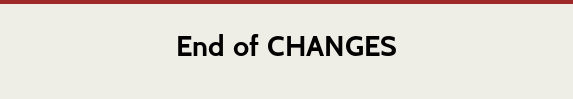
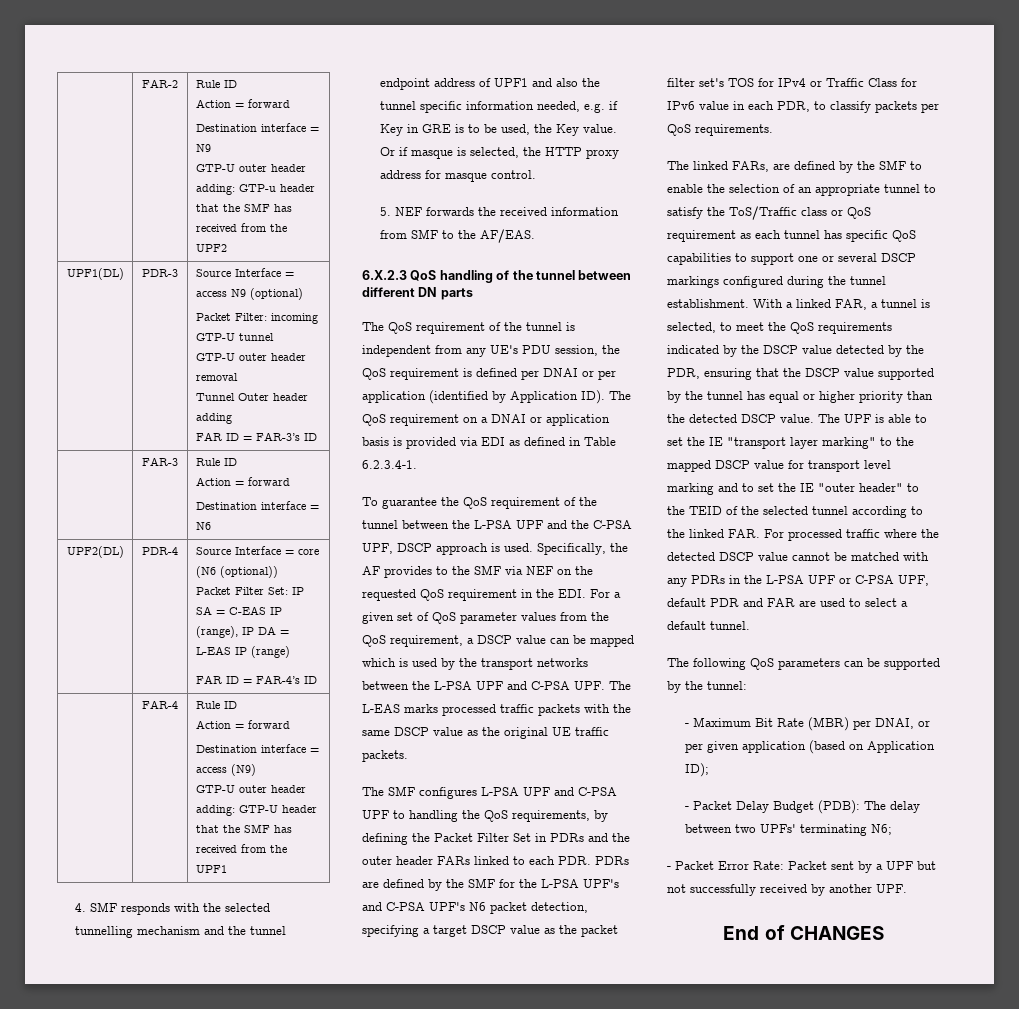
(176, 45) none -> [142,79,178,88] [195,80,237,88] [195,99,290,108] [195,123,319,132] [195,144,211,152] [195,164,306,172] [195,184,315,195] [195,203,292,212] [195,223,287,232] [195,244,227,252] [66,268,124,280] [142,269,178,277] [195,268,294,277] [195,288,303,300] [195,313,318,324] [195,333,274,341] [195,353,306,361] [195,373,238,381] [195,393,308,401] [195,413,232,424] [195,432,317,441] [142,457,178,466] [195,458,237,466] [195,477,290,486] [195,501,319,510] [195,522,211,530] [66,546,124,558] [142,547,178,555] [195,546,319,555] [195,566,278,578] [195,587,304,595] [195,606,282,615] [195,626,289,638] [195,646,290,658] [195,675,317,684] [142,700,178,709] [195,701,237,709] [195,720,290,729] [195,744,319,753] [195,764,256,776] [195,785,306,793] [195,805,317,816] [195,824,292,833] [195,844,287,853] [195,865,227,873] [74,902,270,915] [74,926,286,938] [379,78,600,90] [379,101,618,113] [379,124,617,136] [379,147,619,159] [379,170,536,182] [379,207,619,216] [379,229,535,243] [362,270,632,283] [362,287,473,300] [362,322,575,334] [362,345,620,357] [362,368,616,380] [362,390,631,404] [362,414,610,426] [362,437,616,449] [362,460,417,469] [362,497,597,509] [362,520,632,529] [362,543,628,555] [362,565,593,578] [362,589,621,601] [362,612,609,624] [362,635,634,647] [362,658,588,670] [362,681,631,690] [362,704,631,716] [362,727,609,739] [362,750,408,762] [362,786,617,799] [362,810,608,822] [362,833,630,845] [362,856,629,865] [362,878,619,891] [362,902,588,914] [362,925,618,937] [667,78,917,87] [667,101,939,113] [667,124,773,136] [667,160,922,173] [667,184,936,196] [667,206,871,220] [667,230,916,242] [667,253,916,265] [667,276,886,288] [667,299,930,310] [667,322,892,334] [667,345,924,357] [667,368,934,380] [667,391,933,403] [667,414,927,423] [667,437,914,449] [667,460,891,472] [667,483,919,495] [667,506,923,518] [667,529,939,541] [667,552,929,561] [667,575,929,587] [667,598,908,607] [667,621,750,630] [667,658,940,670] [667,681,747,693] [684,717,930,731] [684,740,935,754] [684,763,709,777] [684,800,920,814] [684,824,892,836] [667,861,936,873] [667,884,907,896] | FAR-2 | Rule ID // Action = forward // Destination interface = N9 // GTP-U outer header adding: GTP-u header that the SMF has received from the UPF2 // UPF1(DL) | PDR-3 | Source Interface = access N9 (optional) // Packet Filter: incoming GTP-U tunnel // GTP-U outer header removal // Tunnel Outer header adding // FAR ID = FAR-3’s ID // | FAR-3 | Rule ID // Action = forward // Destination interface = N6 // UPF2(DL) | PDR-4 | Source Interface = core (N6 (optional)) // Packet Filter Set: IP SA = C-EAS IP (range), IP DA = L-EAS IP (range) // FAR ID = FAR-4’s ID // | FAR-4 | Rule ID // Action = forward // Destination interface = access (N9) // GTP-U outer header adding: GTP-U header that the SMF has received from the UPF1 // 4. SMF responds with the selected tunnelling mechanism and the tunnel endpoint address of UPF1 and also the tunnel specific information needed, e.g. if Key in GRE is to be used, the Key value. Or if masque is selected, the HTTP proxy address for masque control. // 5. NEF forwards the received information from SMF to the AF/EAS. // 6.X.2.3 QoS handling of the tunnel between different DN parts // The QoS requirement of the tunnel is independent from any UE's PDU session, the QoS requirement is defined per DNAI or per application (identified by Application ID). The QoS requirement on a DNAI or application basis is provided via EDI as defined in Table 6.2.3.4-1. // To guarantee the QoS requirement of the tunnel between the L-PSA UPF and the C-PSA UPF, DSCP approach is used. Specifically, the AF provides to the SMF via NEF on the requested QoS requirement in the EDI. For a given set of QoS parameter values from the QoS requirement, a DSCP value can be mapped which is used by the transport networks between the L-PSA UPF and C-PSA UPF. The L-EAS marks processed traffic packets with the same DSCP value as the original UE traffic packets. // The SMF configures L-PSA UPF and C-PSA UPF to handling the QoS requirements, by defining the Packet Filter Set in PDRs and the outer header FARs linked to each PDR. PDRs are defined by the SMF for the L-PSA UPF's and C-PSA UPF's N6 packet detection, specifying a target DSCP value as the packet filter set's TOS for IPv4 or Traffic Class for IPv6 value in each PDR, to classify packets per QoS requirements. // The linked FARs, are defined by the SMF to enable the selection of an appropriate tunnel to satisfy the ToS/Traffic class or QoS requirement as each tunnel has specific QoS capabilities to support one or several DSCP markings configured during the tunnel establishment. With a linked FAR, a tunnel is selected, to meet the QoS requirements indicated by the DSCP value detected by the PDR, ensuring that the DSCP value supported by the tunnel has equal or higher priority than the detected DSCP value. The UPF is able to set the IE "transport layer marking" to the mapped DSCP value for transport level marking and to set the IE "outer header" to the TEID of the selected tunnel according to the linked FAR. For processed traffic where the detected DSCP value cannot be matched with any PDRs in the L-PSA UPF or C-PSA UPF, default PDR and FAR are used to select a default tunnel. // The following QoS parameters can be supported by the tunnel: // - Maximum Bit Rate (MBR) per DNAI, or per given application (based on Application ID); // - Packet Delay Budget (PDB): The delay between two UPFs' terminating N6; // - Packet Error Rate: Packet sent by a UPF but not successfully received by another UPF. //

